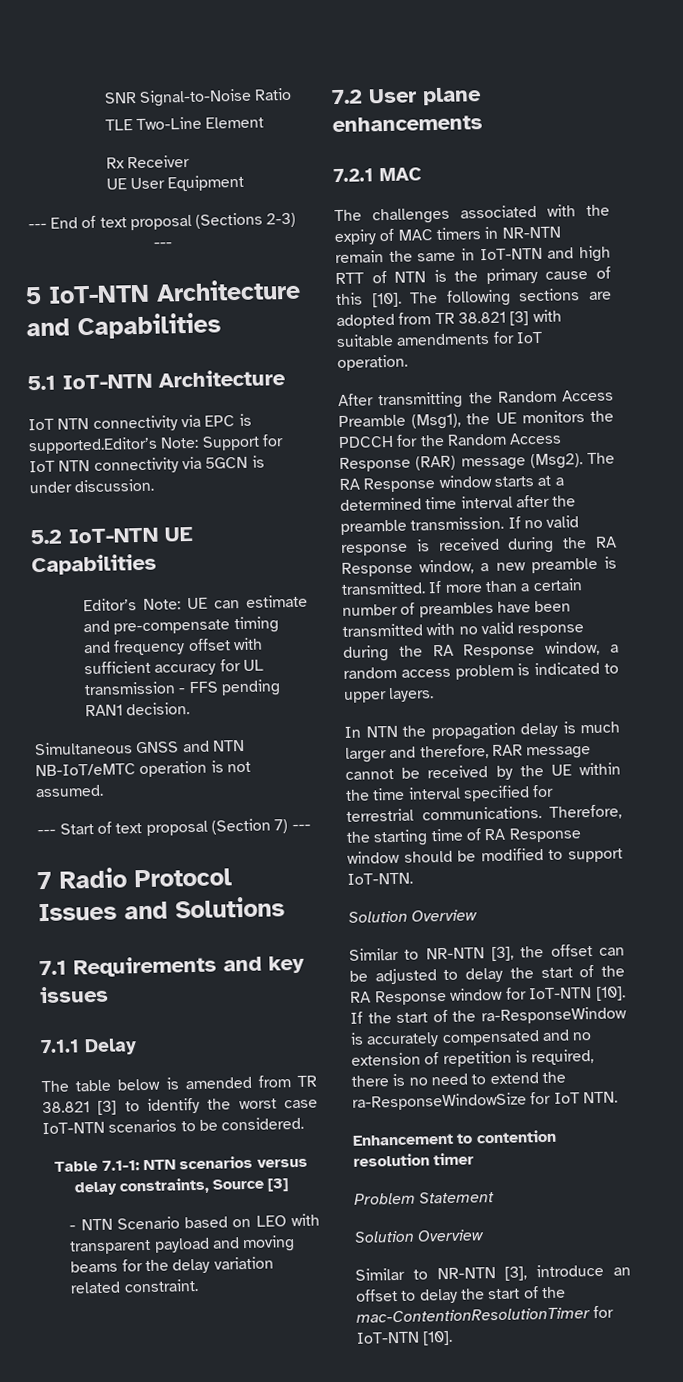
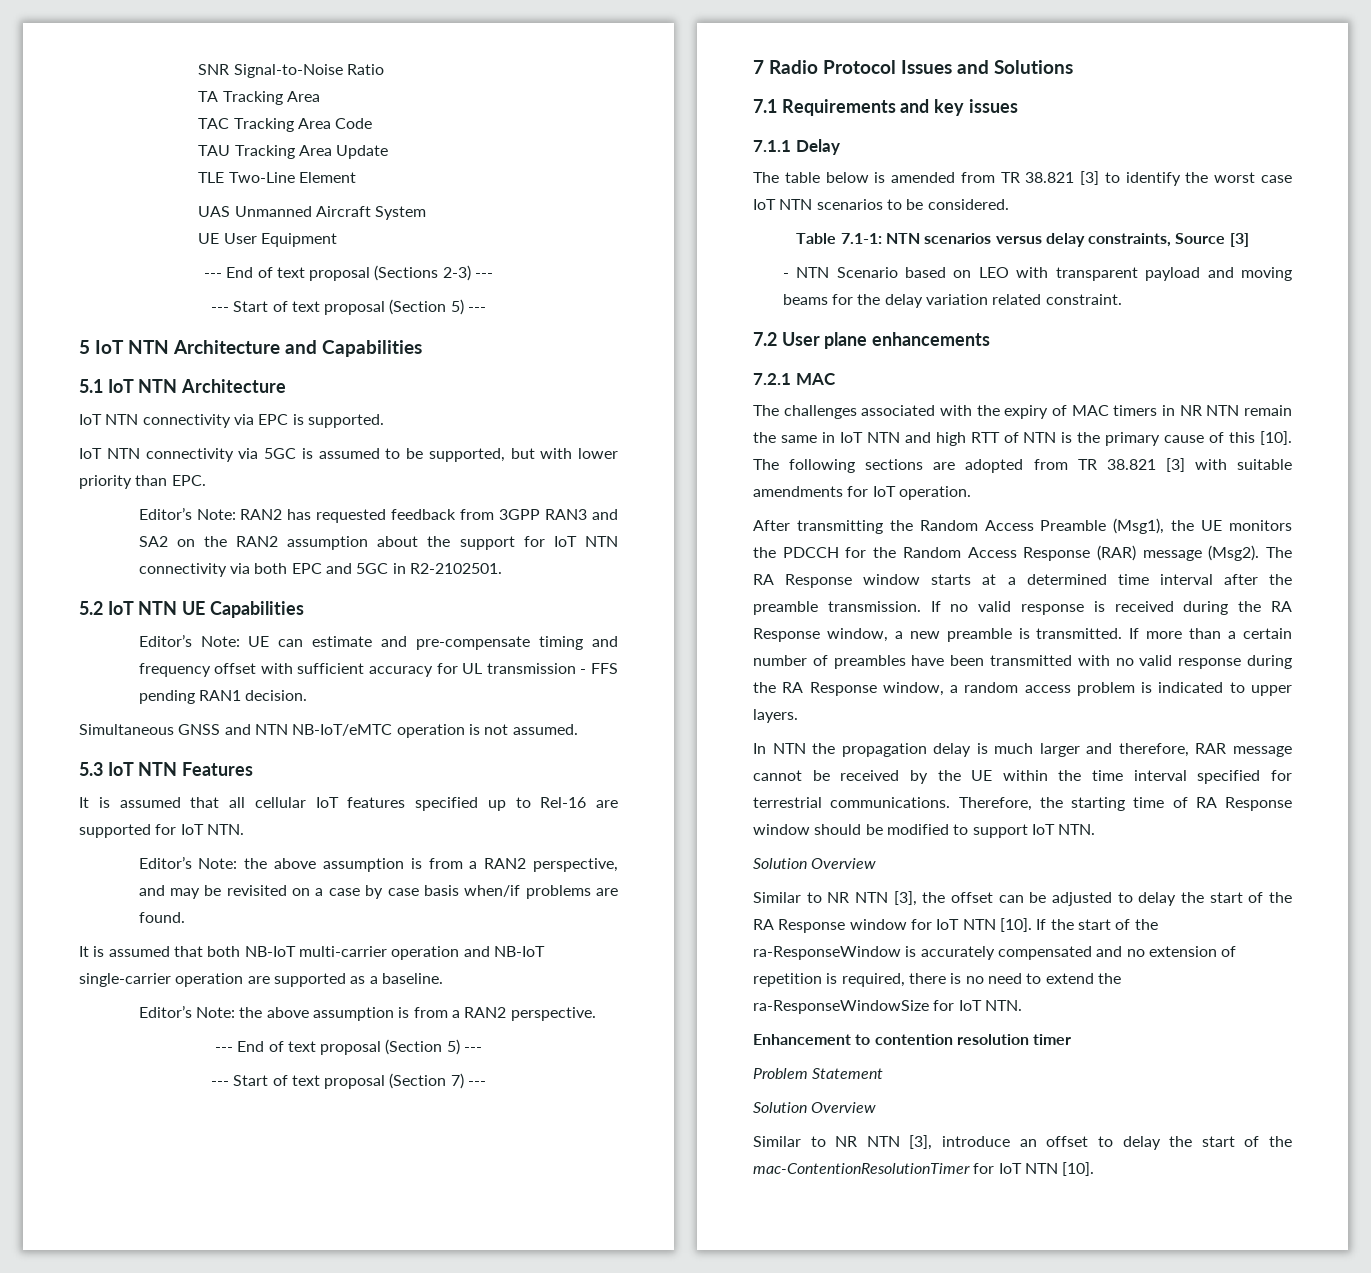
(293, 94) none -> [198,91,320,105] [198,118,373,132] [198,145,389,159] // TA Tracking Area // TAC Tracking Area Code // TAU Tracking Area Update
[105,154,190,169] Rx Receiver -> [198,206,427,220] UAS Unmanned Aircraft System
(173, 245) none -> [210,299,487,315] // --- Start of text proposal (Section 5) ---
[48,284,150,304] IoT-NTN -> [95,340,169,354] IoT NTN
[62,373,152,390] IoT-NTN -> [107,379,178,393] IoT NTN
[28,435,260,455] supported.Editor’s Note: Support -> [307,414,384,428] [79,448,618,462] [79,475,206,489] [138,507,619,523] [138,536,515,550] supported. // IoT NTN connectivity via 5GC is assumed to be supported, but with lower priority than EPC. // Editor’s Note: RAN2 has requested feedback from 3GPP RAN3 and SA2 on the RAN2 assumption about the support
[205,455,265,469] [29,478,155,494] 5GCN is under discussion. -> [254,563,502,574] both EPC and 5GC in R2-2102501.
[68,527,158,544] IoT-NTN -> [107,601,178,615] IoT NTN
(104, 791) none -> [79,762,254,776] [79,797,618,811] [79,824,244,838] [138,856,618,872] [138,885,618,899] [138,912,185,923] [79,946,545,960] [79,973,443,987] [138,1005,596,1021] [214,1039,483,1055] // 5.3 IoT NTN Features // It is assumed that all cellular IoT features specified up to Rel-16 are supported for IoT NTN. // Editor’s Note: the above assumption is from a RAN2 perspective, and may be revisited on a case by case basis when/if problems are found. // It is assumed that both NB-IoT multi-carrier operation and NB-IoT single-carrier operation are supported as a baseline. // Editor’s Note: the above assumption is from a RAN2 perspective. // --- End of text proposal (Section 5) ---
[42,1121,105,1135] IoT-NTN -> [753,199,813,210] IoT NTN
[501,226,561,239] NR-NTN -> [1179,405,1240,416] NR NTN
[479,247,543,261] IoT-NTN -> [839,432,900,443] IoT NTN
[347,872,413,885] [348,909,479,923] [349,947,485,961] IoT-NTN. // Solution Overview // Similar to NR-NTN -> [1031,824,1096,835] [753,858,877,869] [753,892,888,903] IoT NTN. // Solution Overview // Similar to NR NTN
[529,987,593,1000] IoT-NTN -> [936,919,996,930] IoT NTN
[436,1267,496,1280] NR-NTN -> [835,1136,900,1147] NR NTN
[356,1331,420,1344] IoT-NTN -> [998,1163,1058,1174] IoT NTN

